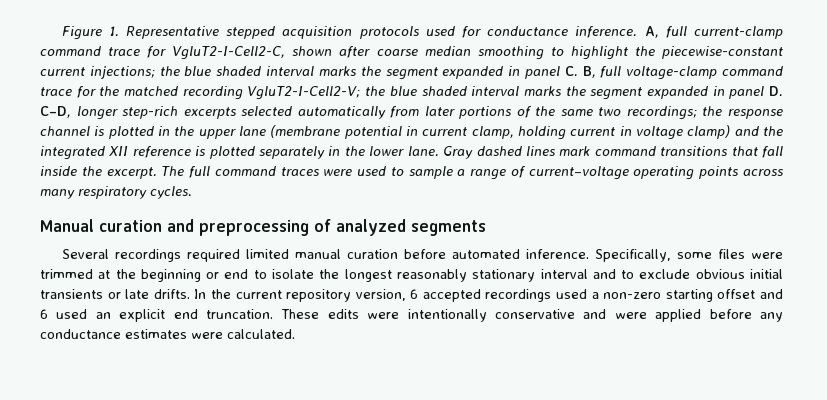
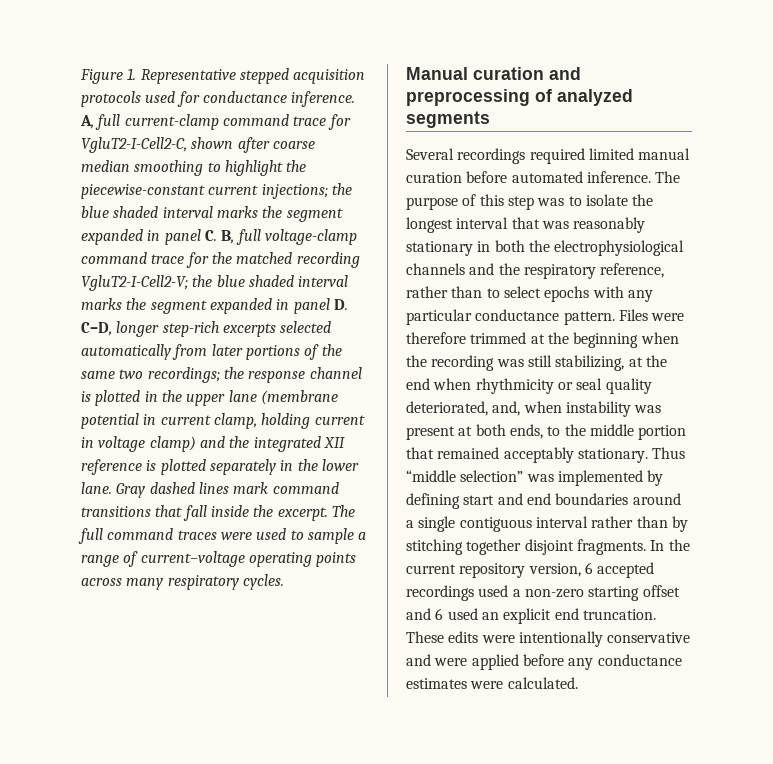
[594,249,784,262] [40,269,783,282] [40,289,190,299] Specifically, some files were trimmed at the beginning or end to isolate the longest reasonably stationary interval and to exclude obvious initial transients or late drifts. -> [655,171,681,183] [406,194,654,210] [406,217,646,233] [406,240,685,256] [406,263,665,279] [406,286,653,302] [406,309,685,325] [406,332,679,348] [406,355,667,371] [406,378,652,394] [406,401,662,417] [406,424,687,440] [406,447,686,463] [406,470,664,486] [406,493,681,509] [406,516,688,532] [406,539,646,555] The purpose of this step was to isolate the longest interval that was reasonably stationary in both the electrophysiological channels and the respiratory reference, rather than to select epochs with any particular conductance pattern. Files were therefore trimmed at the beginning when the recording was still stabilizing, at the end when rhythmicity or seal quality deteriorated, and, when instability was present at both ends, to the middle portion that remained acceptably stationary. Thus “middle selection” was implemented by defining start and end boundaries around a single contiguous interval rather than by stitching together disjoint fragments.

